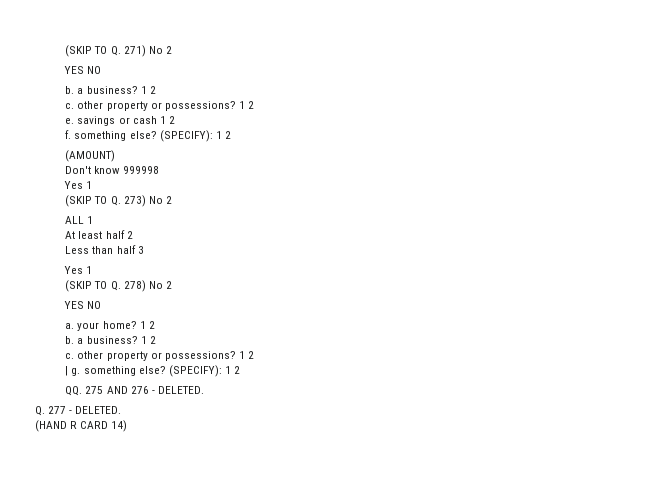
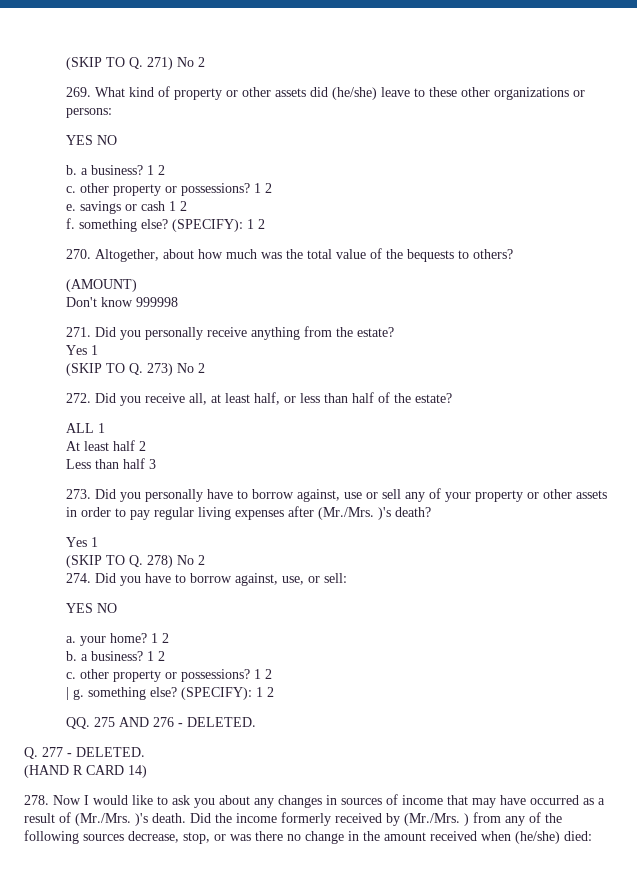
(172, 50) none -> [65,86,585,100] [65,108,112,118] // 269. What kind of property or other assets did (he/she) leave to these other organizations or persons:
[65,150,116,162] [65,166,159,174] (AMOUNT) // Don't know 999998 -> [65,248,513,262] [65,279,137,292] [65,297,178,307] [65,326,394,340] 270. Altogether, about how much was the total value of the bequests to others? // (AMOUNT) // Don't know 999998 // 271. Did you personally receive anything from the estate?
(172, 200) none -> [65,392,452,406] // 272. Did you receive all, at least half, or less than half of the estate?
(144, 250) none -> [65,488,607,502] [65,506,431,520] // 273. Did you personally have to borrow against, use or sell any of your property or other assets in order to pay regular living expenses after (Mr./Mrs. )'s death?
(172, 285) none -> [65,573,347,586] // 274. Did you have to borrow against, use, or sell:
(128, 426) none -> [24,794,605,808] [24,812,562,826] [24,830,592,844] // 278. Now I would like to ask you about any changes in sources of income that may have occurred as a result of (Mr./Mrs. )'s death. Did the income formerly received by (Mr./Mrs. ) from any of the following sources decrease, stop, or was there no change in the amount received when (he/she) died:

